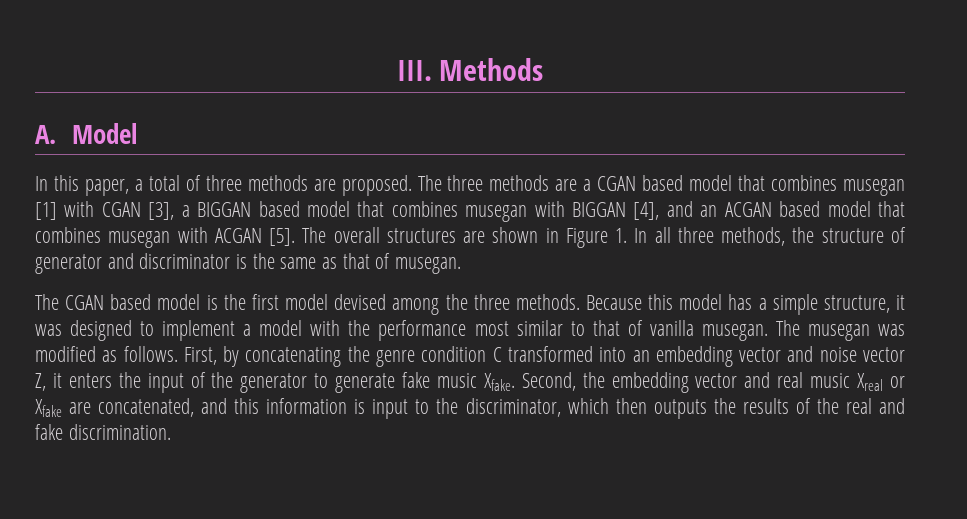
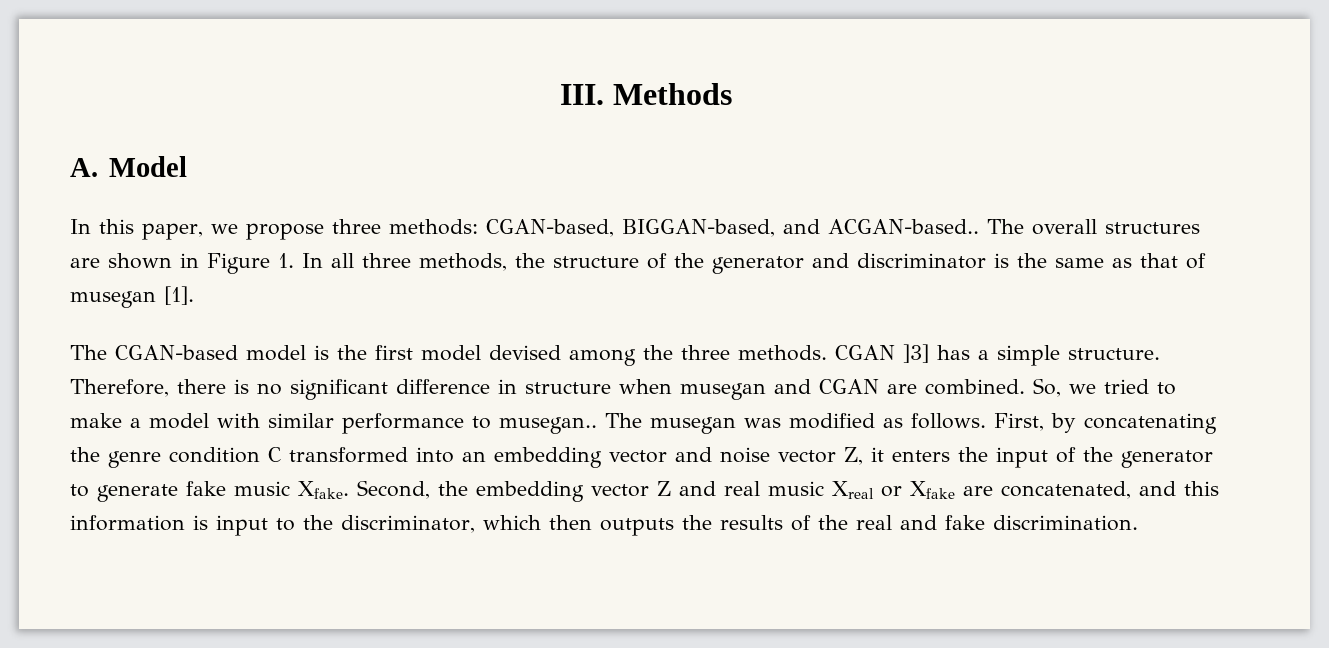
[134,175,906,196] [35,201,906,222] [35,227,296,248] a total of three methods are proposed. The three methods are a CGAN based model that combines musegan [1] with CGAN [3], a BIGGAN based model that combines musegan with BIGGAN [4], and an ACGAN based model that combines musegan with ACGAN [5]. -> [210,219,979,240] we propose three methods: CGAN-based, BIGGAN-based, and ACGAN-based..
(907, 235) none -> [674,253,704,268] the
[395,257,462,274] [35,294,152,310] musegan. // The CGAN based -> [70,286,194,308] [70,345,238,360] musegan [1]. // The CGAN-based
[585,294,905,315] [35,320,768,341] Because this model has a simple structure, it was designed to implement a model with the performance most similar to that of vanilla musegan. -> [835,344,1160,366] [70,378,1176,400] [70,413,597,434] CGAN ]3] has a simple structure. Therefore, there is no significant difference in structure when musegan and CGAN are combined. So, we tried to make a model with similar performance to musegan..
(738, 380) none -> [657,481,671,496] Z

